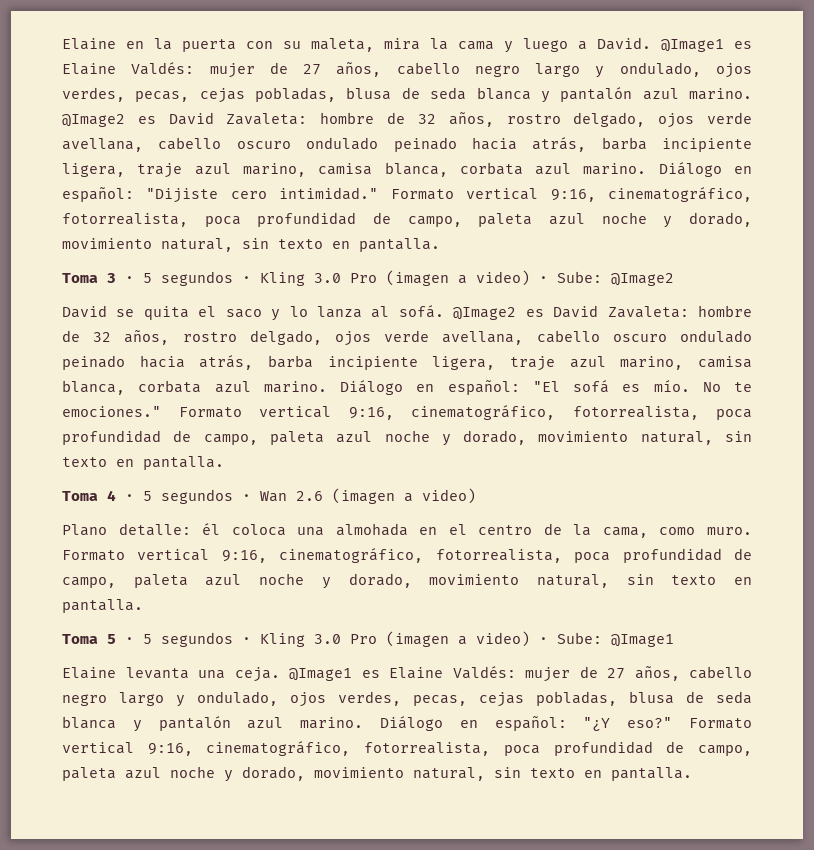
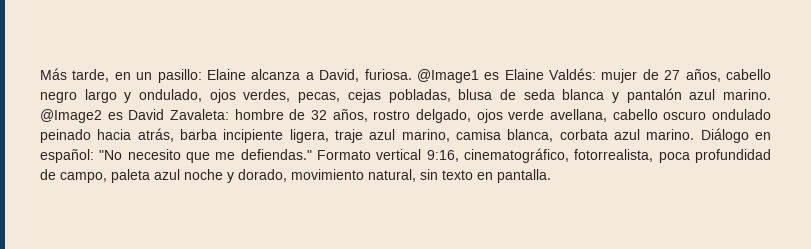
[62,37,651,53] Elaine en la puerta con su maleta, mira la cama y luego a David. -> [40,68,412,83] Más tarde, en un pasillo: Elaine alcanza a David, furiosa.
[146,187,379,203] "Dijiste cero intimidad." -> [99,149,312,163] "No necesito que me defiendas."
[62,270,674,286] [62,305,752,321] [62,330,752,346] [62,355,752,371] [62,380,752,395] [62,405,752,420] [62,430,752,446] [62,456,224,470] [62,488,476,504] [62,523,753,538] [62,548,752,563] [62,573,753,589] [62,599,143,613] [62,631,674,647] [62,666,752,682] [62,691,752,707] [62,716,752,732] [62,741,752,756] [62,766,692,782] // Toma 3 · 5 segundos · Kling 3.0 Pro (imagen a video) · Sube: @Image2 // David se quita el saco y lo lanza al sofá. @Image2 es David Zavaleta: hombre de 32 años, rostro delgado, ojos verde avellana, cabello oscuro ondulado peinado hacia atrás, barba incipiente ligera, traje azul marino, camisa blanca, corbata azul marino. Diálogo en español: "El sofá es mío. No te emociones." Formato vertical 9:16, cinematográfico, fotorrealista, poca profundidad de campo, paleta azul noche y dorado, movimiento natural, sin texto en pantalla. // Toma 4 · 5 segundos · Wan 2.6 (imagen a video) // Plano detalle: él coloca una almohada en el centro de la cama, como muro. Formato vertical 9:16, cinematográfico, fotorrealista, poca profundidad de campo, paleta azul noche y dorado, movimiento natural, sin texto en pantalla. // Toma 5 · 5 segundos · Kling 3.0 Pro (imagen a video) · Sube: @Image1 // Elaine levanta una ceja. @Image1 es Elaine Valdés: mujer de 27 años, cabello negro largo y ondulado, ojos verdes, pecas, cejas pobladas, blusa de seda blanca y pantalón azul marino. Diálogo en español: "¿Y eso?" Formato vertical 9:16, cinematográfico, fotorrealista, poca profundidad de campo, paleta azul noche y dorado, movimiento natural, sin texto en pantalla. -> (551, 176) none

